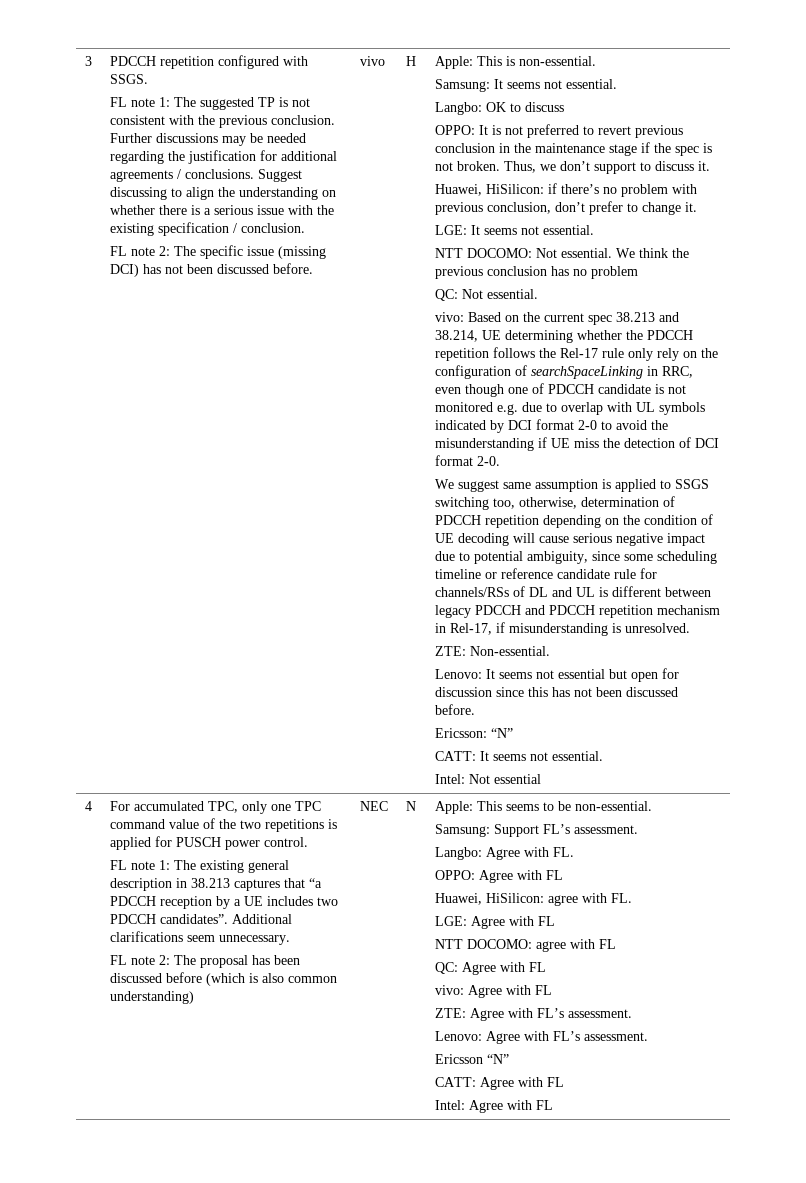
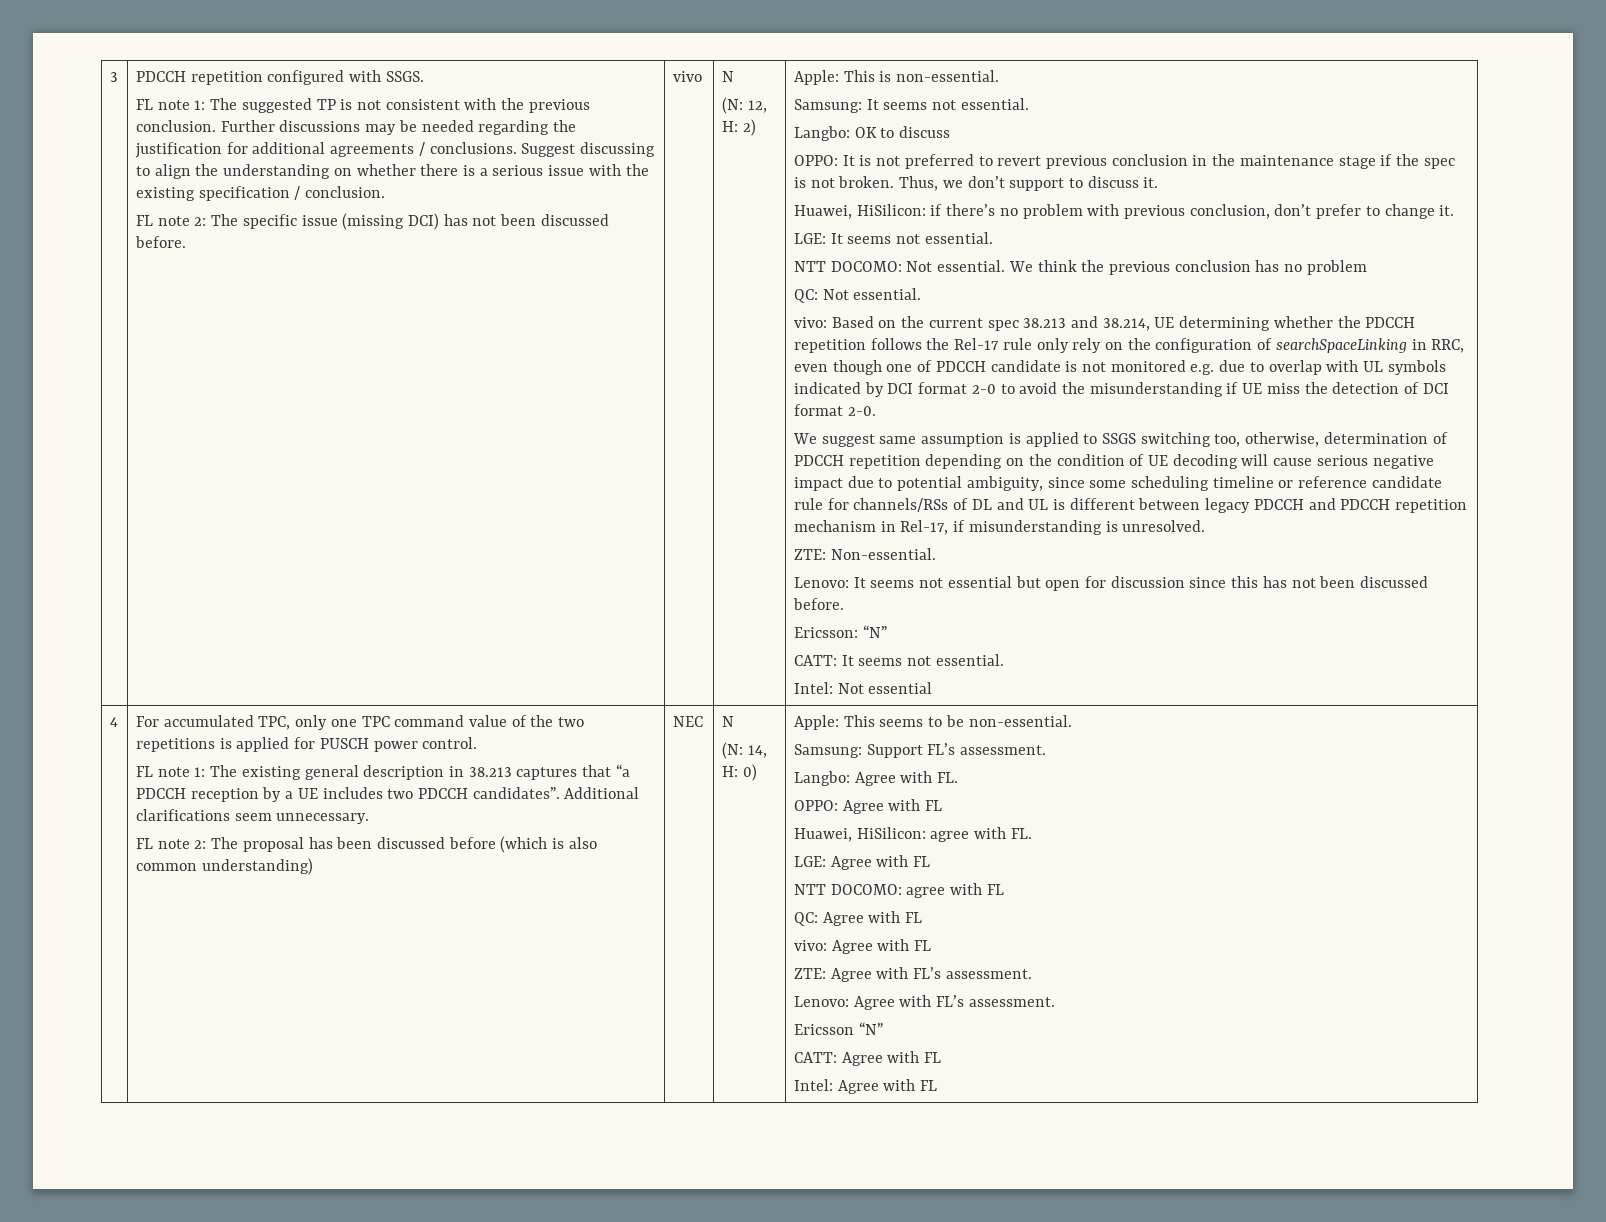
[405,56,416,66] H -> [721,71,734,82] [721,97,767,114] [721,119,756,136] N // (N: 12, H: 2)
(416, 806) none -> [721,742,767,759] [721,764,757,781] // (N: 14, H: 0)

